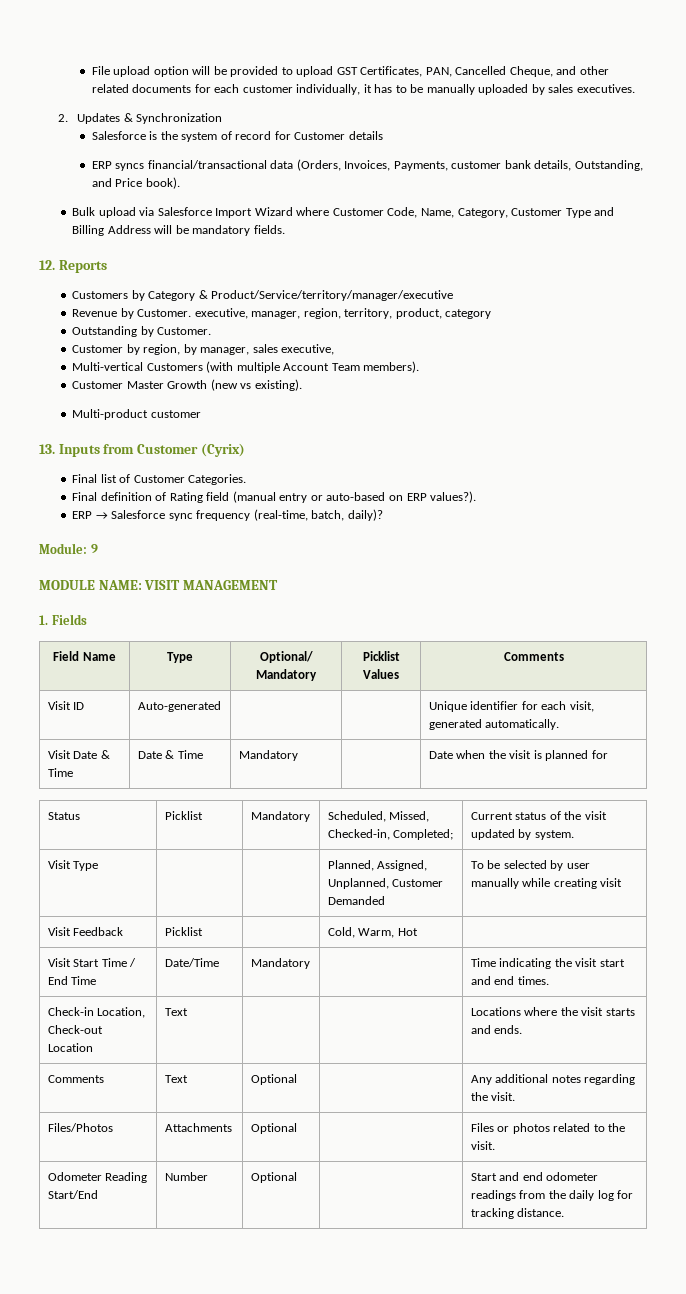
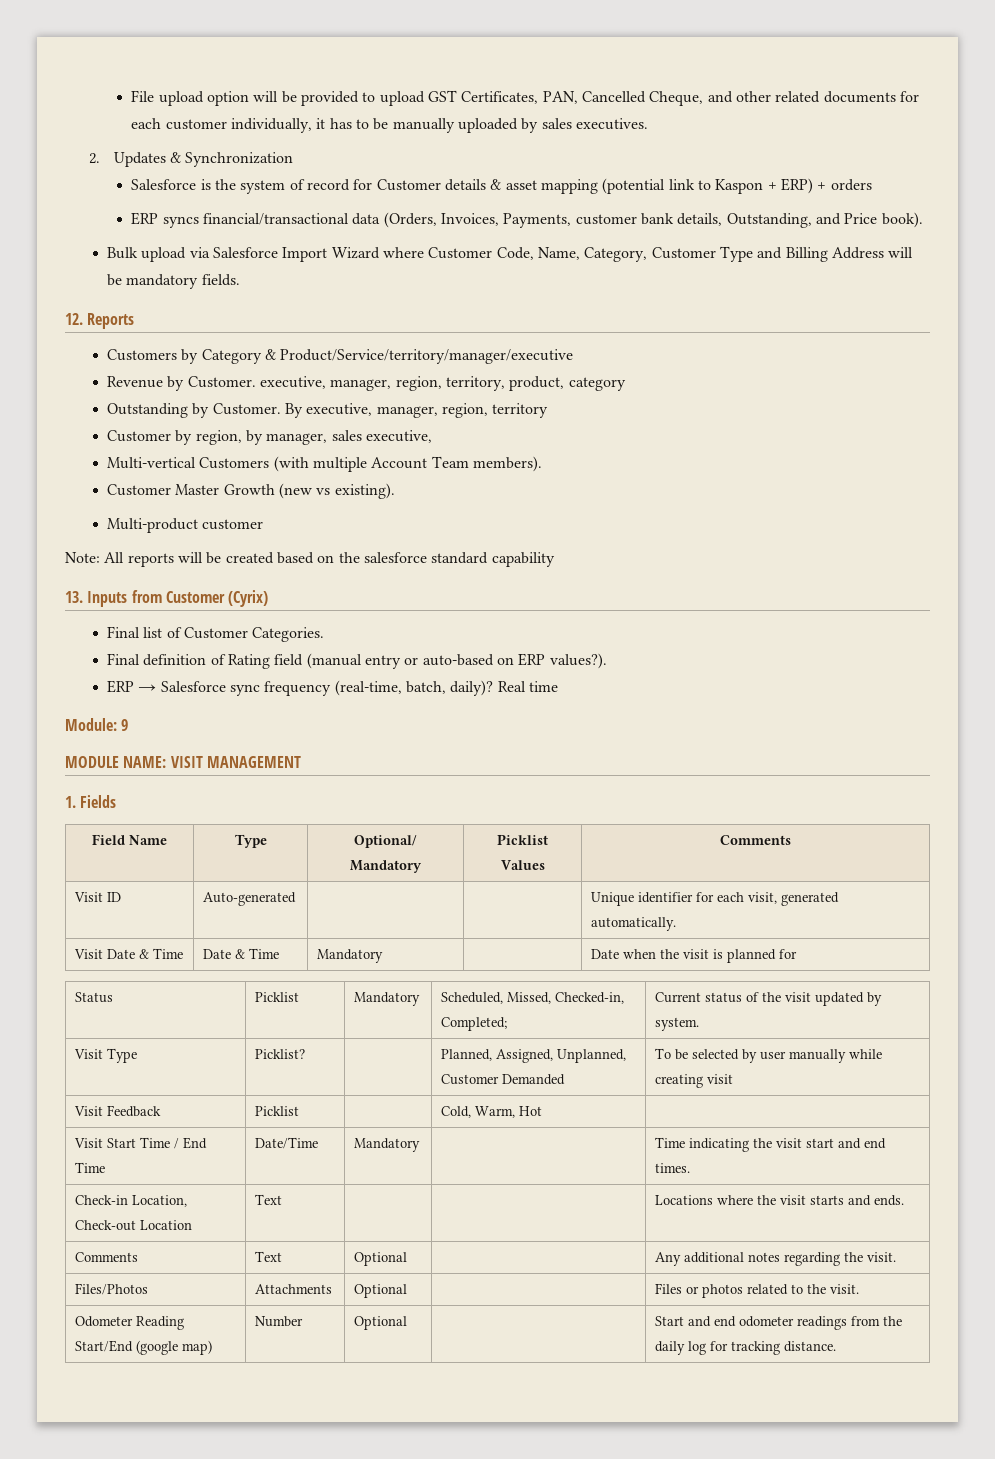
(383, 135) none -> [490,178,872,194] & asset mapping (potential link to Kaspon + ERP) + orders
(212, 331) none -> [284,403,549,418] By executive, manager, region, territory
(201, 414) none -> [65,552,555,567] // Note: All reports will be created based on the salesforce standard capability
(383, 515) none -> [497,681,558,692] Real time
(99, 866) none -> [255,1049,306,1059] Picklist?
(98, 1194) none -> [136,1340,213,1355] (google map)

